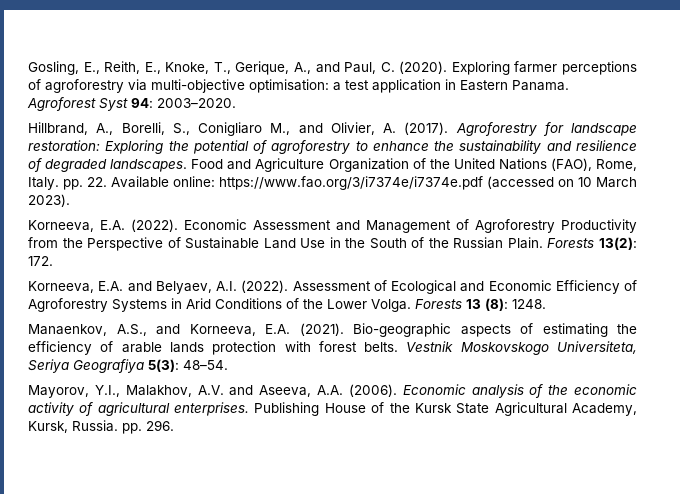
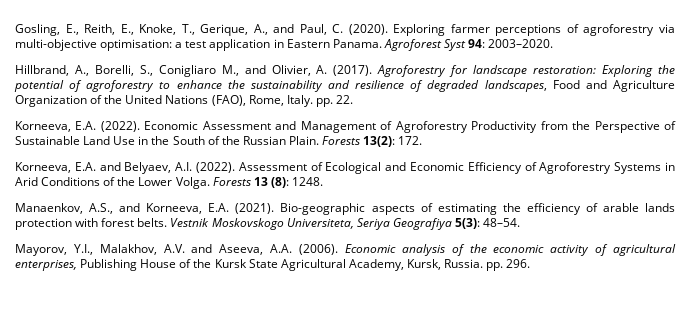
[110,159,188,172] landscapes. -> [484,80,547,92] landscapes,
[111,176,637,190] [28,194,70,207] Available online: https://www.fao.org/3/i7374e/i7374e.pdf (accessed on 10 March 2023). -> (353, 99) none
[174,402,250,416] enterprises. -> [15,260,77,271] enterprises,

